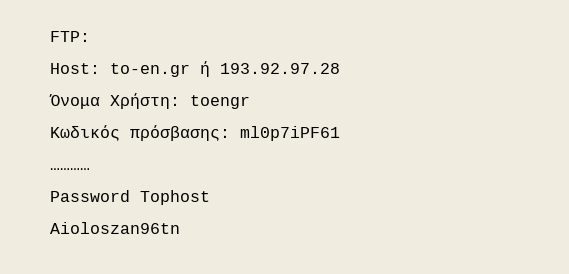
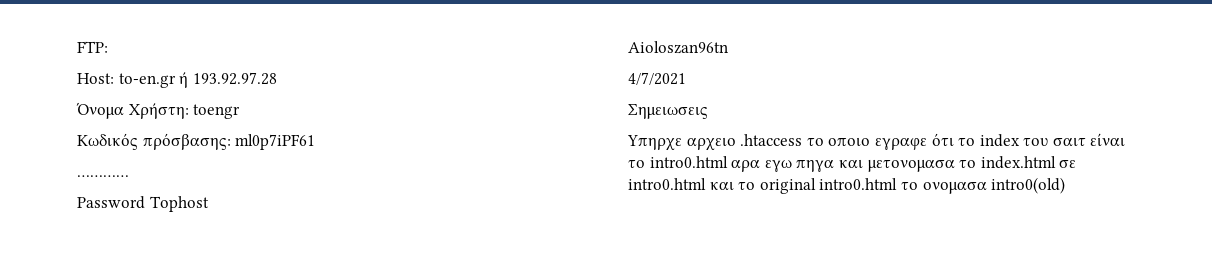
(180, 228) none -> [628,72,686,85] [628,104,708,119] [627,133,1126,151] [628,156,1077,172] [628,177,1066,194] // 4/7/2021 // Σημειωσεις // Υπηρχε αρχειο .htaccess το οποιο εγραφε ότι το index του σαιτ είναι το intro0.html αρα εγω πηγα και μετονομασα το index.html σε intro0.html και το original intro0.html το ονομασα intro0(old)

